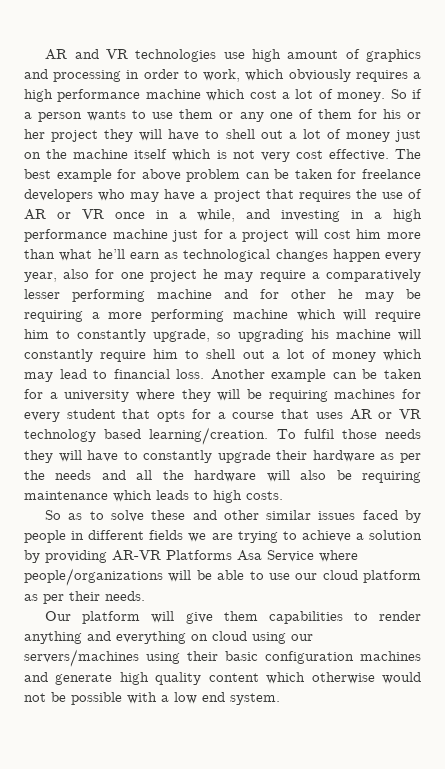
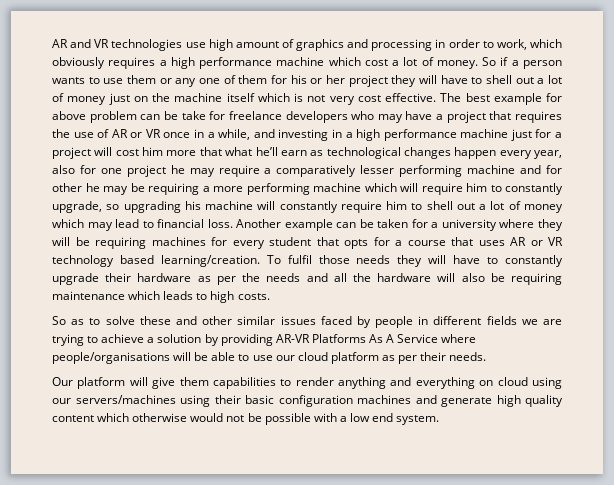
[294,169,333,179] taken -> [181,111,206,120] take
[24,249,55,259] than -> [199,147,222,156] that
[237,550,262,561] Asa -> [368,334,395,343] As A
[24,568,163,586] people/organizations -> [52,352,170,364] people/organisations

